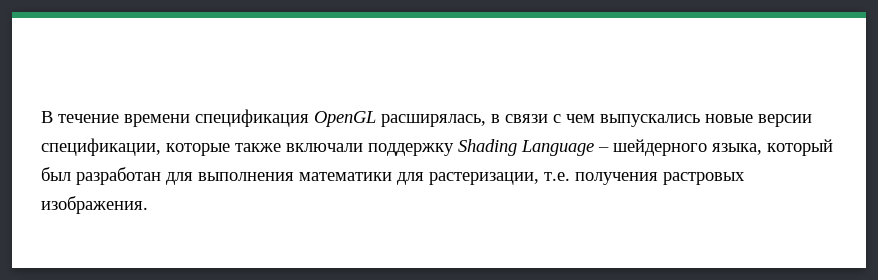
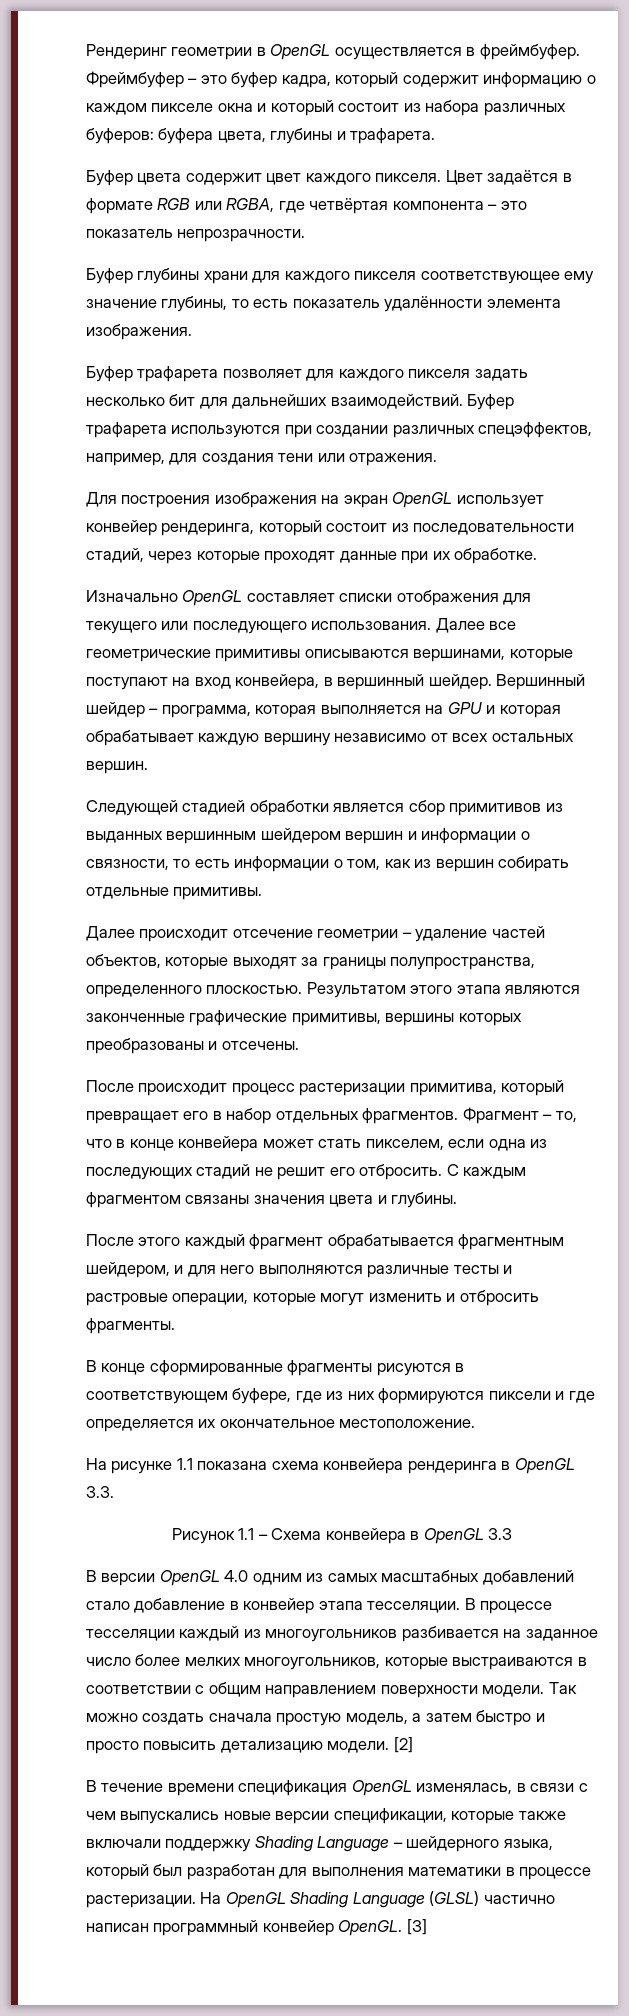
(41, 117) none -> [86,44,580,60] [86,71,596,88] [86,100,566,116] [86,128,436,144] [86,170,572,186] [86,198,527,214] [86,229,306,242] [86,268,595,284] [86,296,561,312] [86,324,192,340] [86,366,528,382] [86,394,515,410] [86,422,593,438] [86,453,438,466] [86,492,544,508] [86,520,575,536] [86,548,538,564] [86,590,532,606] [86,618,517,634] [86,649,573,662] [86,674,586,690] [86,702,561,718] [86,730,574,746] [86,761,148,774] [86,800,563,816] [86,828,530,844] [86,856,570,872] [86,887,263,900] [86,926,545,942] [86,954,536,970] [86,982,581,998] [86,1010,522,1026] [86,1038,299,1054] [86,1080,565,1096] [86,1107,577,1124] [86,1136,548,1152] [86,1164,527,1180] [86,1192,458,1208] [86,1234,565,1250] [86,1262,513,1278] [86,1290,539,1306] [86,1318,175,1334] [86,1360,465,1376] [86,1388,595,1404] [86,1419,476,1432] [86,1458,575,1474] [86,1486,114,1498] [171,1528,513,1544] [86,1570,574,1586] [86,1598,553,1614] [86,1626,598,1642] [86,1654,587,1670] [86,1682,577,1698] [86,1710,545,1726] [86,1737,413,1754] Рендеринг геометрии в OpenGL осуществляется в фреймбуфер. Фреймбуфер – это буфер кадра, который содержит информацию о каждом пикселе окна и который состоит из набора различных буферов: буфера цвета, глубины и трафарета. // Буфер цвета содержит цвет каждого пикселя. Цвет задаётся в формате RGB или RGBA, где четвёртая компонента – это показатель непрозрачности. // Буфер глубины храни для каждого пикселя соответствующее ему значение глубины, то есть показатель удалённости элемента изображения. // Буфер трафарета позволяет для каждого пикселя задать несколько бит для дальнейших взаимодействий. Буфер трафарета используются при создании различных спецэффектов, например, для создания тени или отражения. // Для построения изображения на экран OpenGL использует конвейер рендеринга, который состоит из последовательности стадий, через которые проходят данные при их обработке. // Изначально OpenGL составляет списки отображения для текущего или последующего использования. Далее все геометрические примитивы описываются вершинами, которые поступают на вход конвейера, в вершинный шейдер. Вершинный шейдер – программа, которая выполняется на GPU и которая обрабатывает каждую вершину независимо от всех остальных вершин. // Следующей стадией обработки является сбор примитивов из выданных вершинным шейдером вершин и информации о связности, то есть информации о том, как из вершин собирать отдельные примитивы. // Далее происходит отсечение геометрии – удаление частей объектов, которые выходят за границы полупространства, определенного плоскостью. Результатом этого этапа являются законченные графические примитивы, вершины которых преобразованы и отсечены. // После происходит процесс растеризации примитива, который превращает его в набор отдельных фрагментов. Фрагмент – то, что в конце конвейера может стать пикселем, если одна из последующих стадий не решит его отбросить. С каждым фрагментом связаны значения цвета и глубины. // После этого каждый фрагмент обрабатывается фрагментным шейдером, и для него выполняются различные тесты и растровые операции, которые могут изменить и отбросить фрагменты. // В конце сформированные фрагменты рисуются в соответствующем буфере, где из них формируются пиксели и где определяется их окончательное местоположение. // На рисунке 1.1 показана схема конвейера рендеринга в OpenGL 3.3. // Рисунок 1.1 – Схема конвейера в OpenGL 3.3 // В версии OpenGL 4.0 одним из самых масштабных добавлений стало добавление в конвейер этапа тесселяции. В процессе тесселяции каждый из многоугольников разбивается на заданное число более мелких многоугольников, которые выстраиваются в соответствии с общим направлением поверхности модели. Так можно создать сначала простую модель, а затем быстро и просто повысить детализацию модели. [2] //
[381,114,486,127] расширялась, -> [416,1783,513,1794] изменялась,
[397,172,745,185] [41,196,148,214] для растеризации, т.е. получения растровых изображения. -> [505,1867,592,1880] [86,1891,555,1908] [86,1919,427,1936] в процессе растеризации. На OpenGL Shading Language (GLSL) частично написан программный конвейер OpenGL. [3]

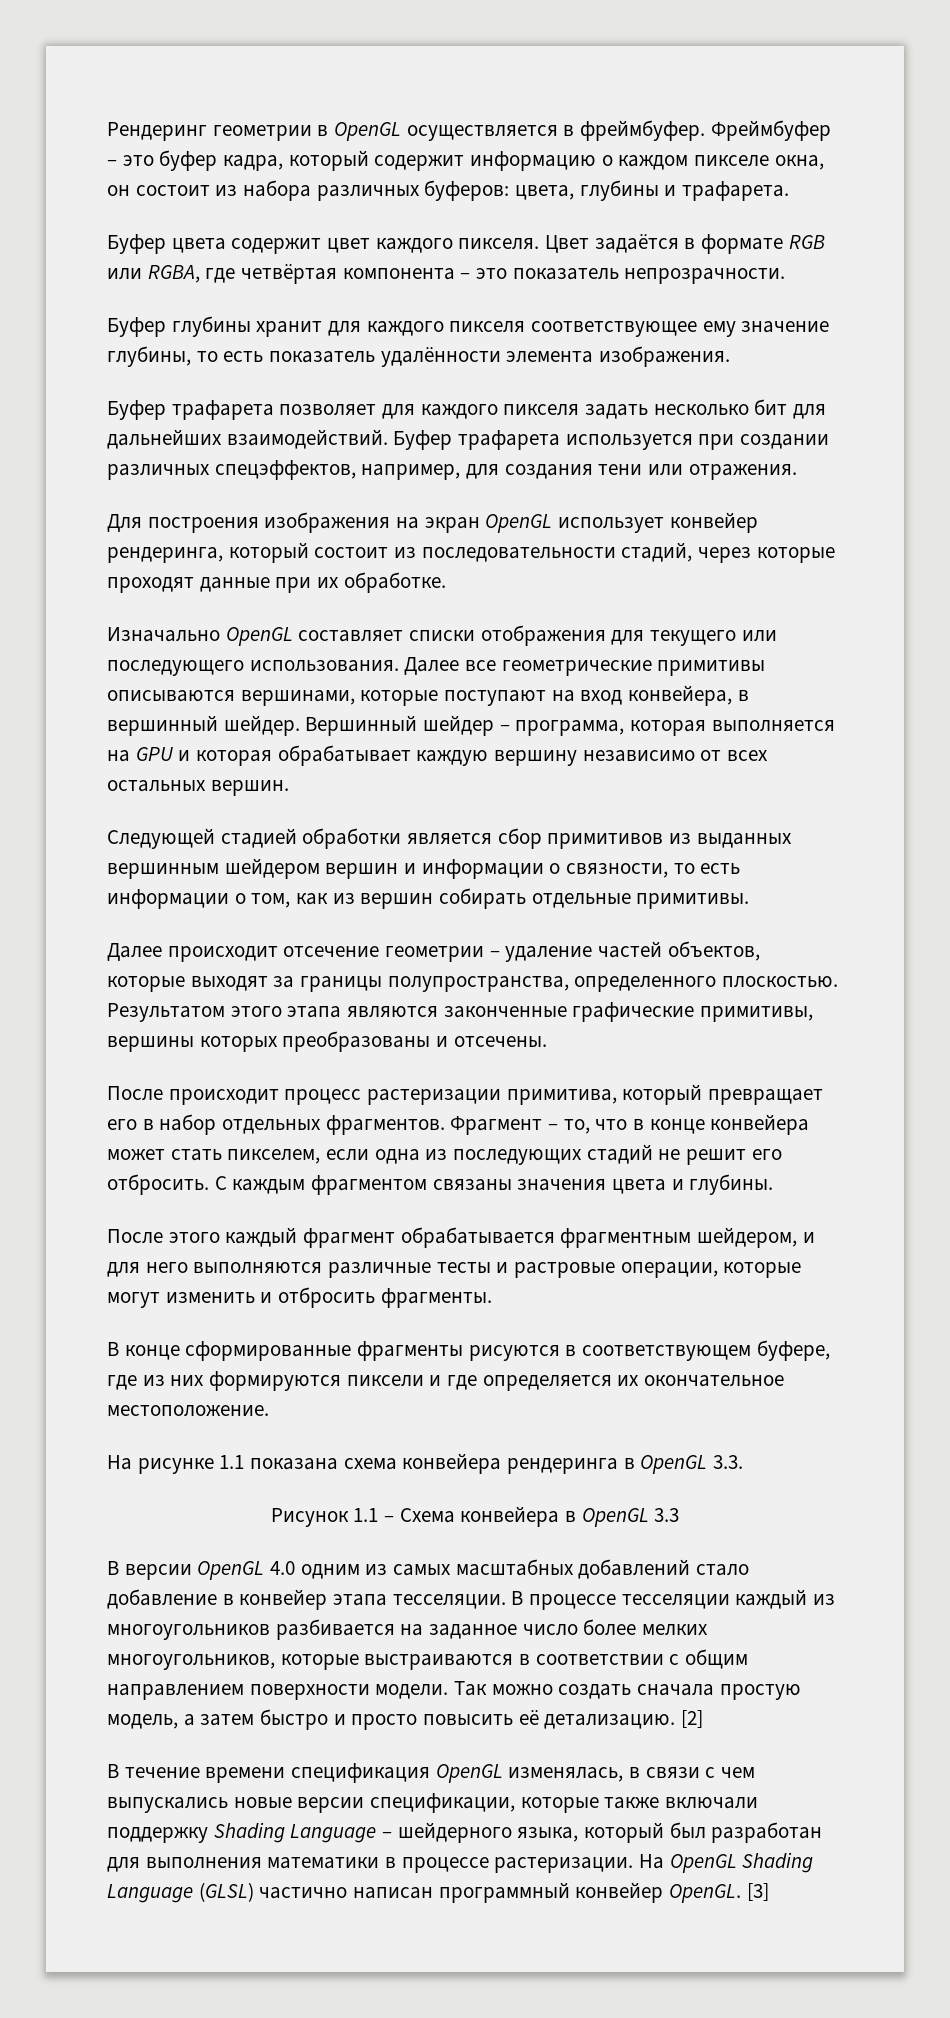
[217,100,334,116] окна и который -> [774,155,824,170] [107,185,130,196] окна, он
[158,128,214,144] буфера -> (510, 190) none
[203,271,248,284] храни -> [256,321,323,337] хранит
[171,425,281,438] используются -> [565,434,693,450] используется
[220,1741,390,1753] детализацию модели. -> [518,1710,676,1729] её детализацию.

